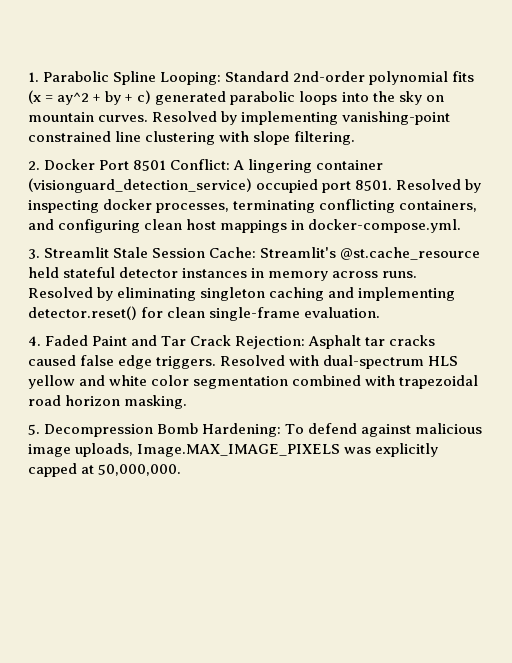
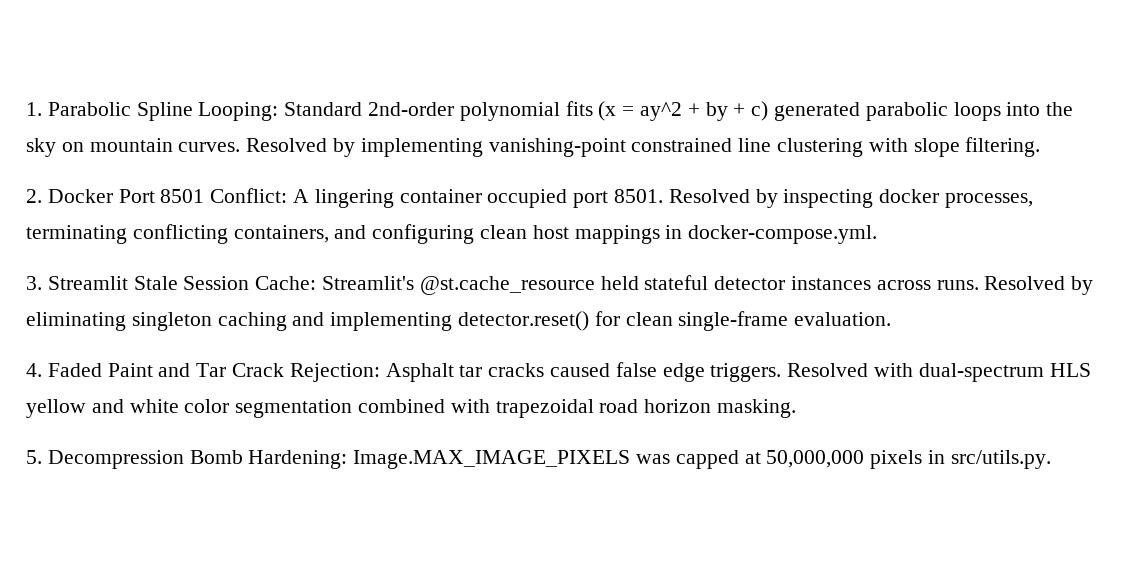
[28,178,252,193] (visionguard_detection_service) -> (482, 196) none
[251,268,329,281] in memory -> (872, 283) none
[285,423,483,437] [28,443,134,457] To defend against malicious image uploads, -> (348, 459) none
[375,443,439,457] explicitly -> (671, 459) none
[98,464,182,476] 50,000,000. -> [766,450,1051,469] 50,000,000 pixels in src/utils.py.

